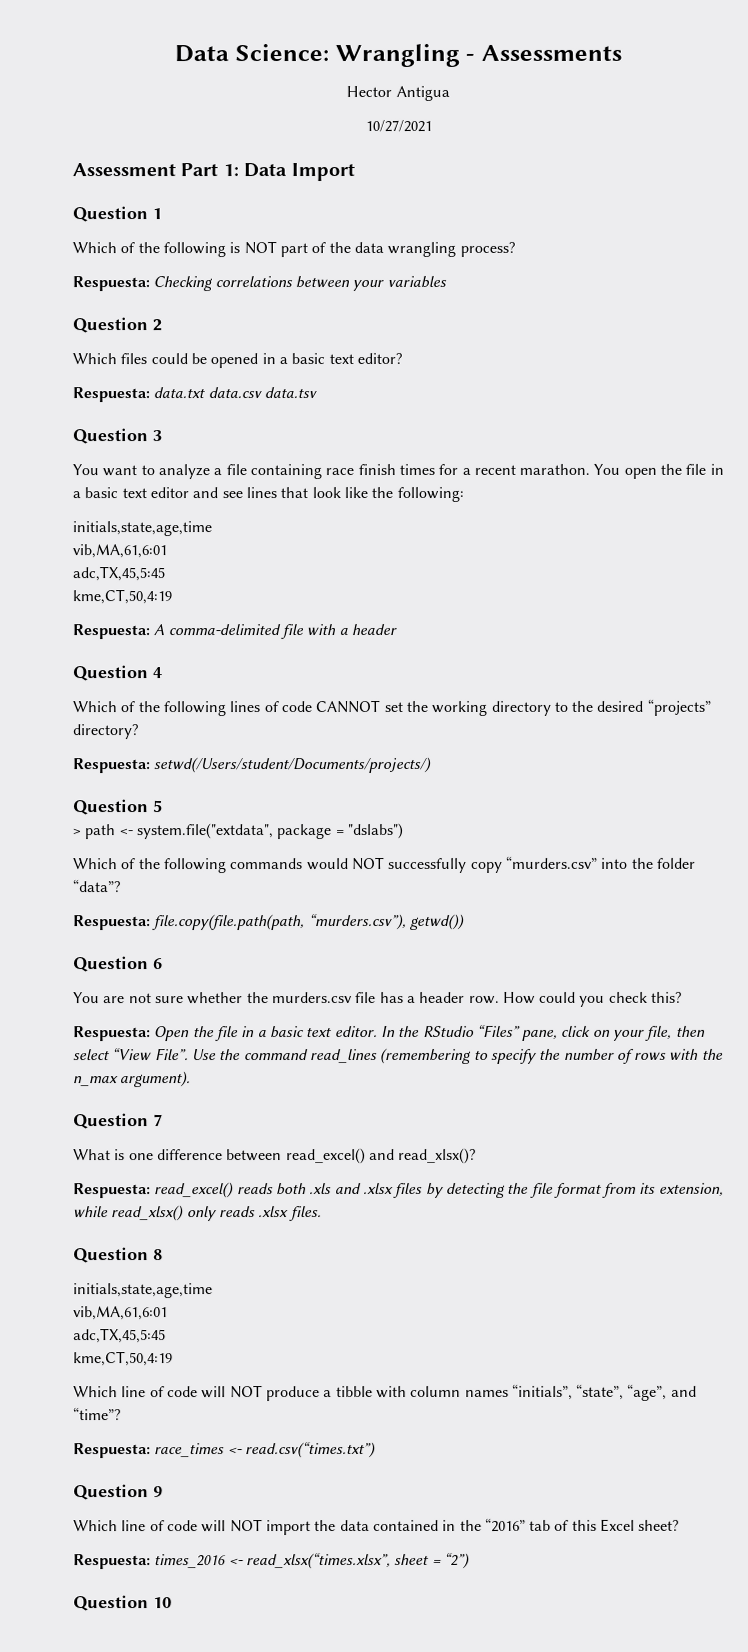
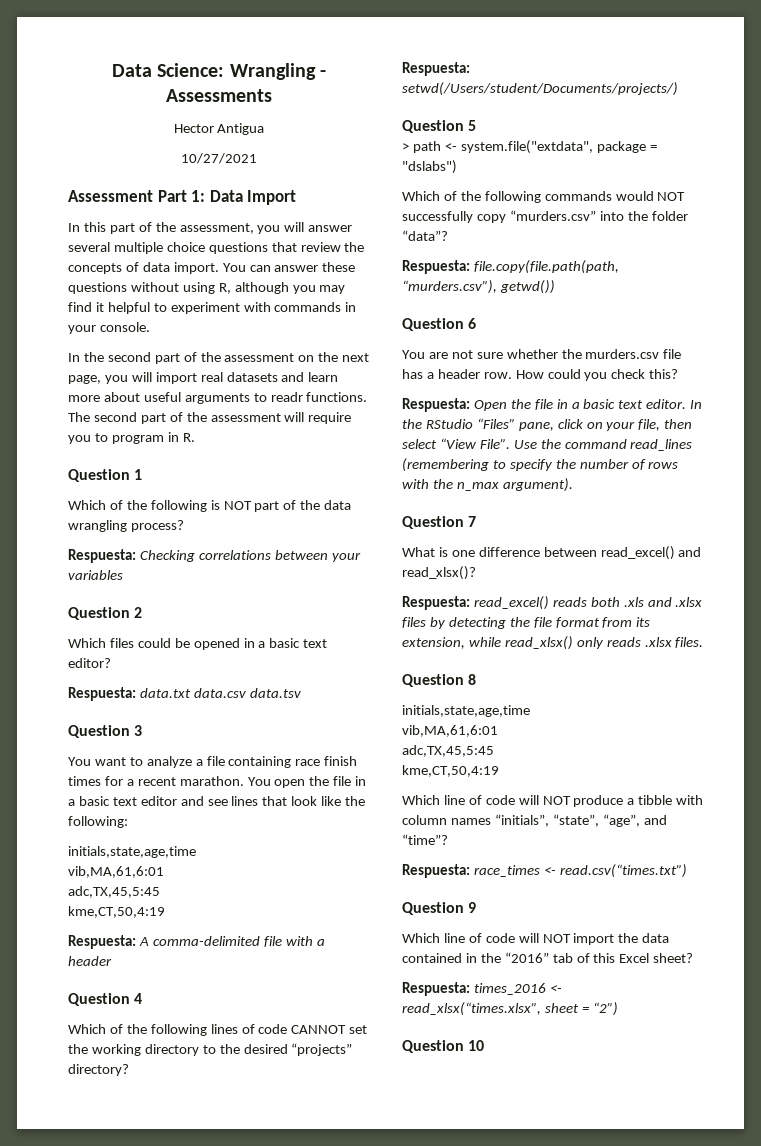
(355, 172) none -> [68,222,353,234] [68,242,365,254] [68,262,356,274] [68,282,346,294] [68,302,357,314] [68,322,150,334] [68,352,370,364] [68,372,339,384] [68,392,368,404] [68,412,352,424] [68,432,195,444] // In this part of the assessment, you will answer several multiple choice questions that review the concepts of data import. You can answer these questions without using R, although you may find it helpful to experiment with commands in your console. // In the second part of the assessment on the next page, you will import real datasets and learn more about useful arguments to readr functions. The second part of the assessment will require you to program in R.

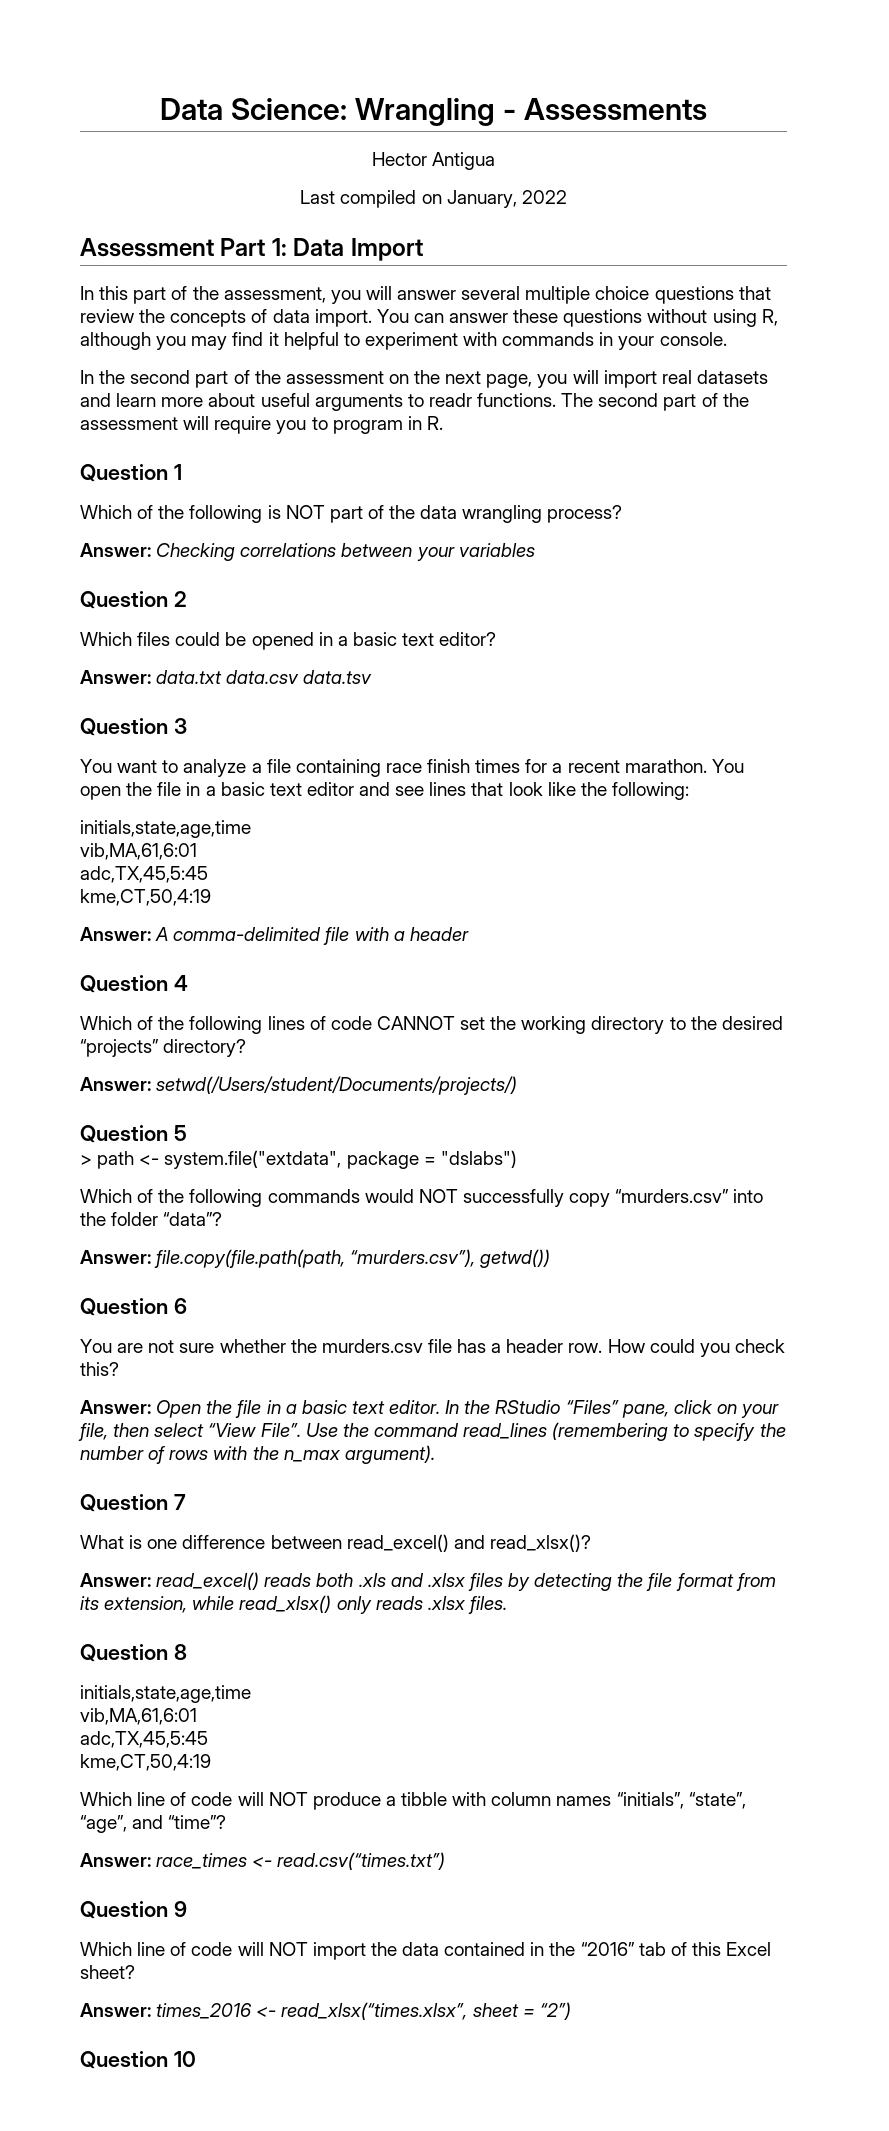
[181,153,257,164] 10/27/2021 -> [300,190,567,208] Last compiled on January, 2022
[68,549,136,563] Respuesta: -> [80,543,151,557] Answer:
[68,687,136,701] Respuesta: -> [80,670,151,684] Answer:
[68,935,136,949] Respuesta: -> [80,927,151,941] Answer:
[402,62,470,76] Respuesta: -> [80,1077,151,1091] Answer:
[402,260,470,274] Respuesta: -> [80,1250,151,1264] Answer:
[402,398,470,412] Respuesta: -> [80,1400,151,1414] Answer:
[402,596,470,610] Respuesta: -> [80,1573,151,1587] Answer:
[402,864,470,878] Respuesta: -> [80,1853,151,1867] Answer:
[402,982,470,996] Respuesta: -> [80,2003,151,2017] Answer:

